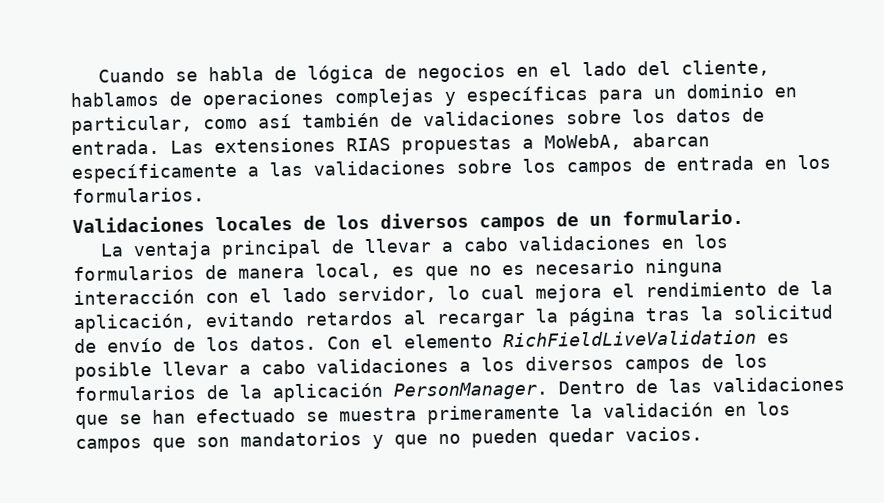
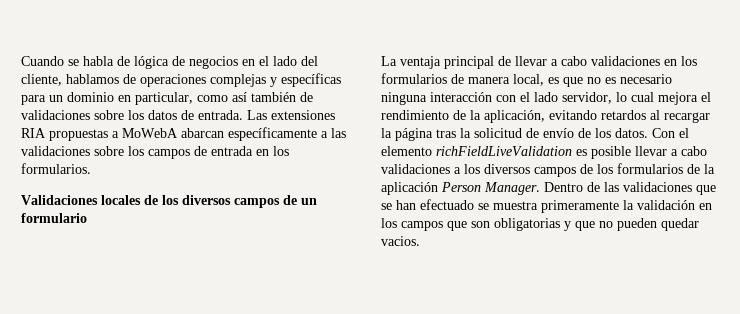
[346,137,391,152] RIAS -> [21,128,46,138] RIA
[544,133,622,151] MoWebA, -> [122,128,178,138] MoWebA
[622,208,744,226] formulario. -> [21,213,87,223] formulario
[503,329,757,348] RichFieldLiveValidation -> [436,146,572,156] richFieldLiveValidation
[393,381,549,401] PersonManager. -> [441,182,540,195] Person Manager.
[240,431,362,447] mandatorios -> [494,218,560,231] obligatorias

